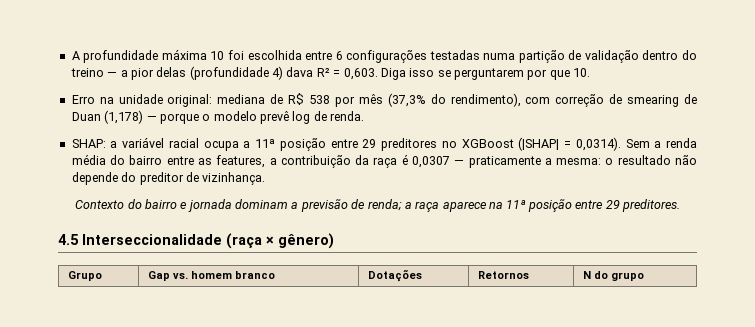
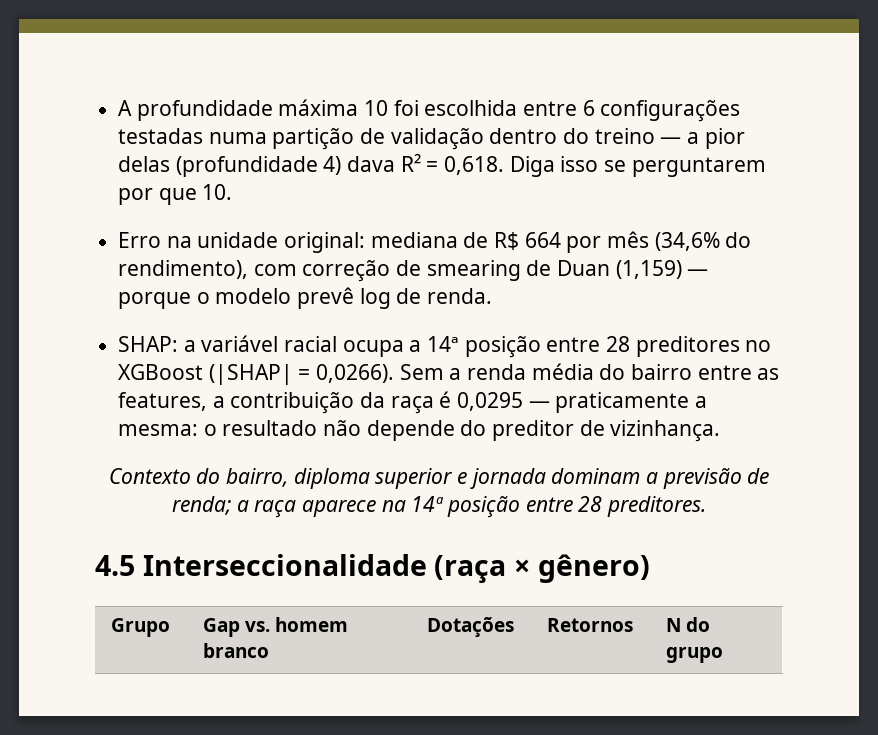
[343,68,378,80] 0,603. -> [444,156,505,175] 0,618.
[309,95,331,104] 538 -> [524,232,561,248] 664
[387,93,426,107] (37,3% -> [654,232,720,251] (34,6%
[104,110,144,124] (1,178) -> [615,260,682,279] (1,159)
[255,138,377,151] 11ª posição entre 29 -> [427,336,631,358] 14ª posição entre 28
[575,137,621,151] 0,0314). -> [316,364,395,383] 0,0266).
[411,156,450,168] 0,0307 -> [457,392,524,411] 0,0295
[144,199,177,209] bairro -> [225,468,454,489] bairro, diploma superior
[506,199,620,212] 11ª posição entre 29 -> [411,496,603,518] 14ª posição entre 28

